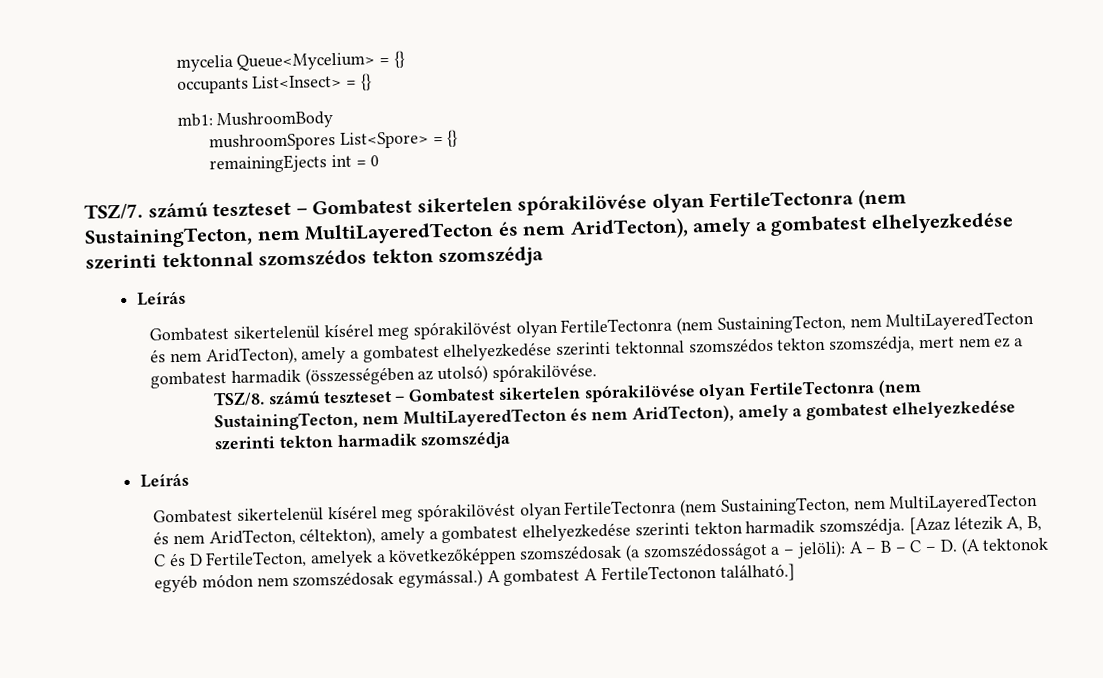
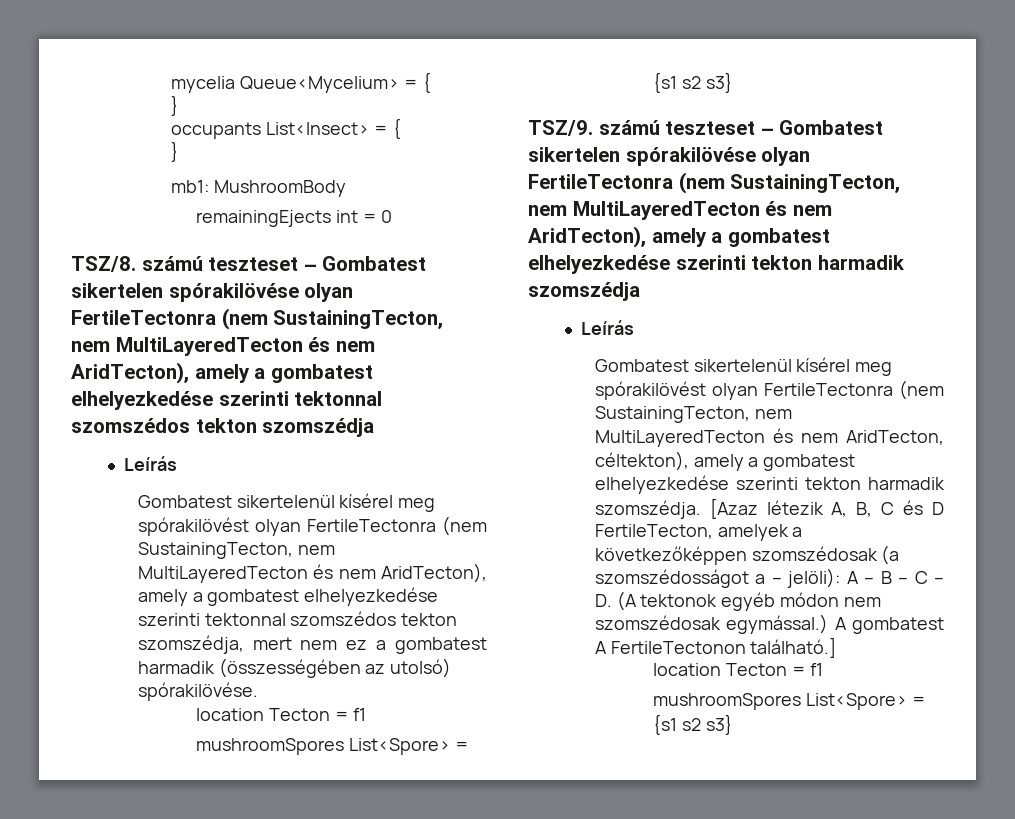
[393,50,405,68] {} -> [422,72,431,93] [171,95,180,116] { // }
[360,73,372,91] {} -> [392,118,401,139] [171,141,180,162] { // }
[209,129,459,152] // mushroomSpores List<Spore> = {} -> (346, 188) none
[84,203,143,220] TSZ/7. -> [71,256,136,272] TSZ/8.
[213,391,266,407] TSZ/8. -> [195,708,367,721] [195,738,469,755] [652,72,733,93] [528,120,593,136] location Tecton = f1 // mushroomSpores List<Spore> = {s1 s2 s3} // TSZ/9.
(795, 572) none -> [652,663,824,676] [652,693,926,710] [652,714,733,735] // location Tecton = f1 // mushroomSpores List<Spore> = {s1 s2 s3}

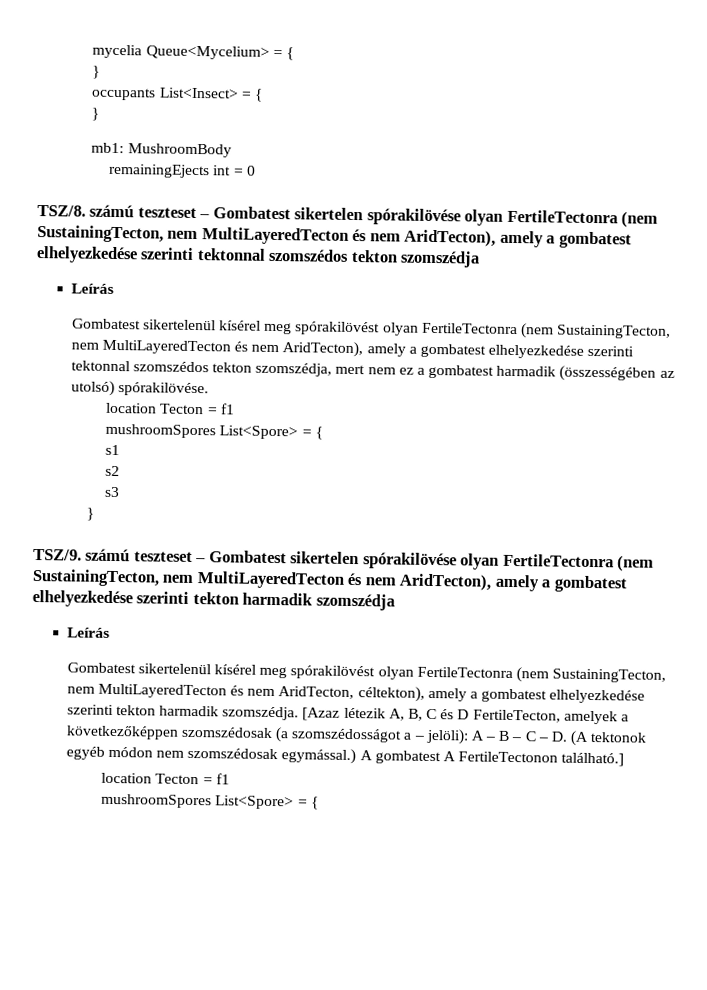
[652,72,733,93] {s1 s2 s3} -> [314,426,323,440] [105,444,121,456] [105,465,121,477] [104,486,121,498] [86,507,95,521] { // s1 // s2 // s3 // }
[652,714,733,735] {s1 s2 s3} -> [310,796,319,810] {

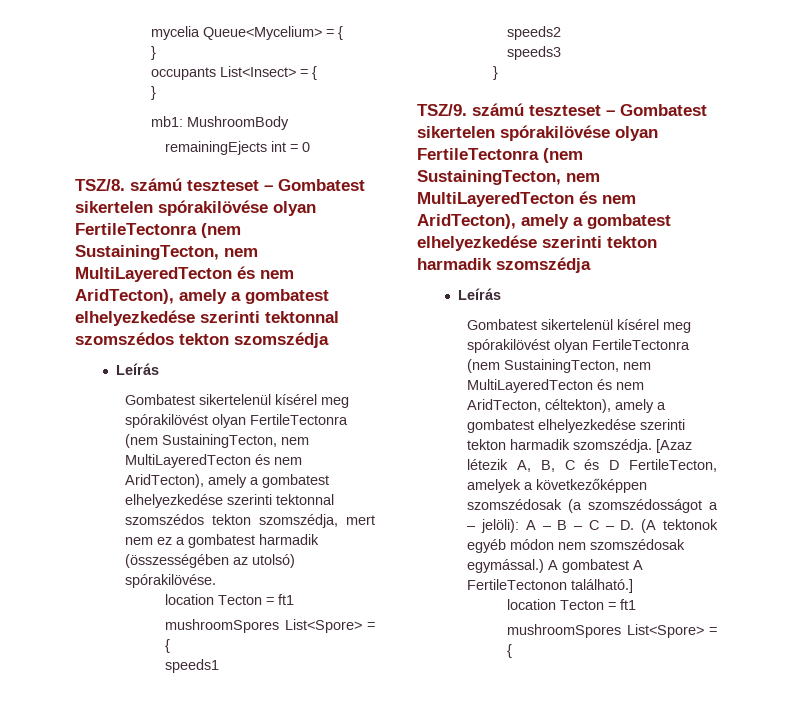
[220,403,235,415] f1 -> [278,594,294,605] ft1
[105,444,121,456] [105,465,121,477] [104,486,121,498] s1 // s2 // s3 -> [165,659,219,673] [507,26,561,40] [507,46,561,60] speeds1 // speeds2 // speeds3
[215,773,230,785] f1 -> [620,599,636,610] ft1

